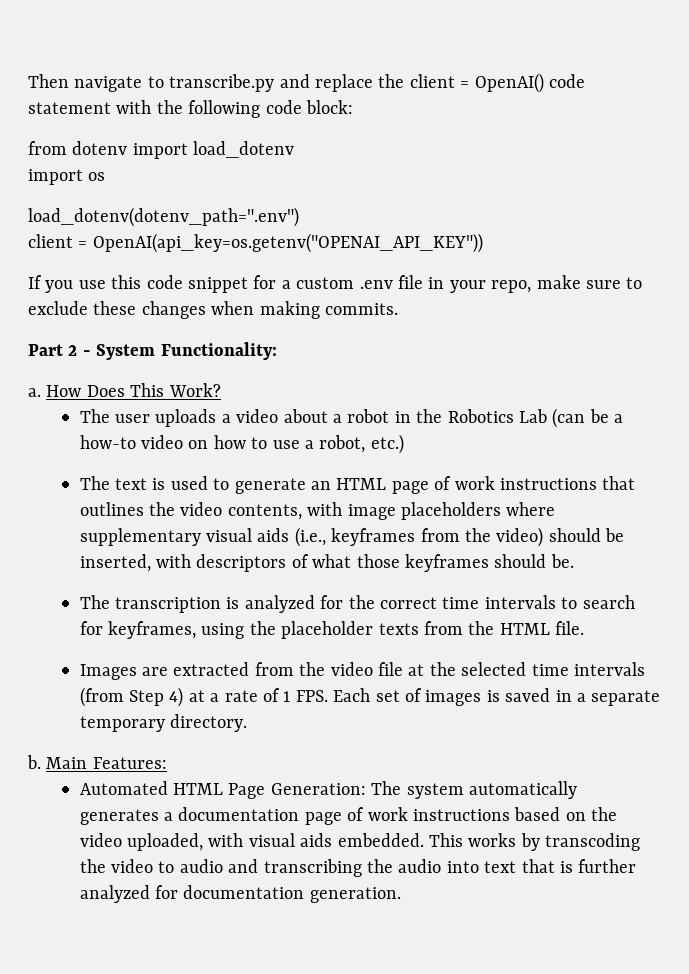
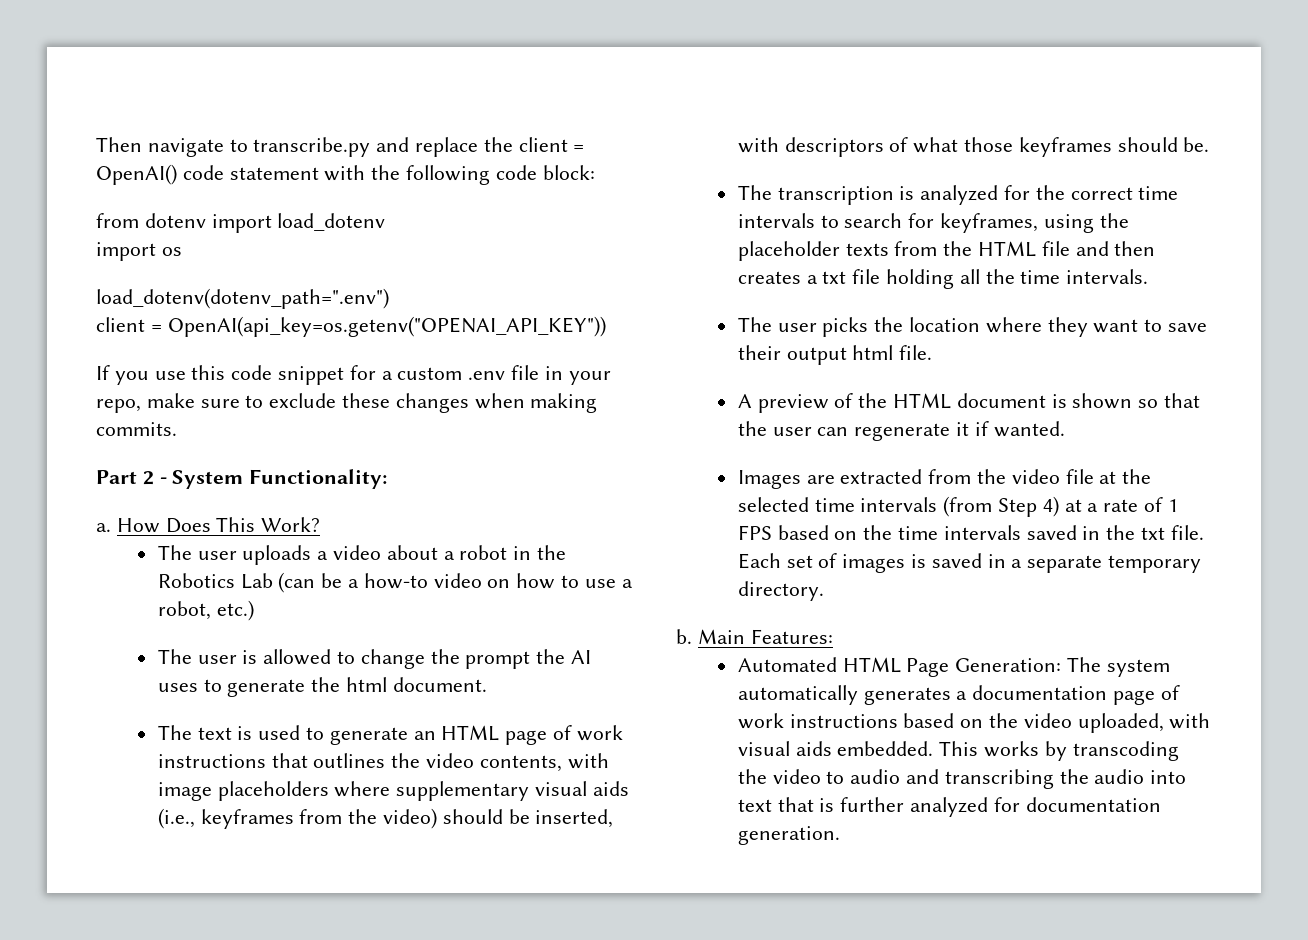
(404, 444) none -> [157,649,592,669] [157,677,487,697] // The user is allowed to change the prompt the AI uses to generate the html document.
[555,621,585,635] file. -> [1041,241,1156,256] [737,269,1149,289] [737,317,1208,337] [737,345,933,365] [737,393,1201,413] [737,421,1065,441] file and then creates a txt file holding all the time intervals. // The user picks the location where they want to save their output html file. // A preview of the HTML document is shown so that the user can regenerate it if wanted.
[295,690,328,702] FPS. -> [737,525,1204,540] FPS based on the time intervals saved in the txt file.

